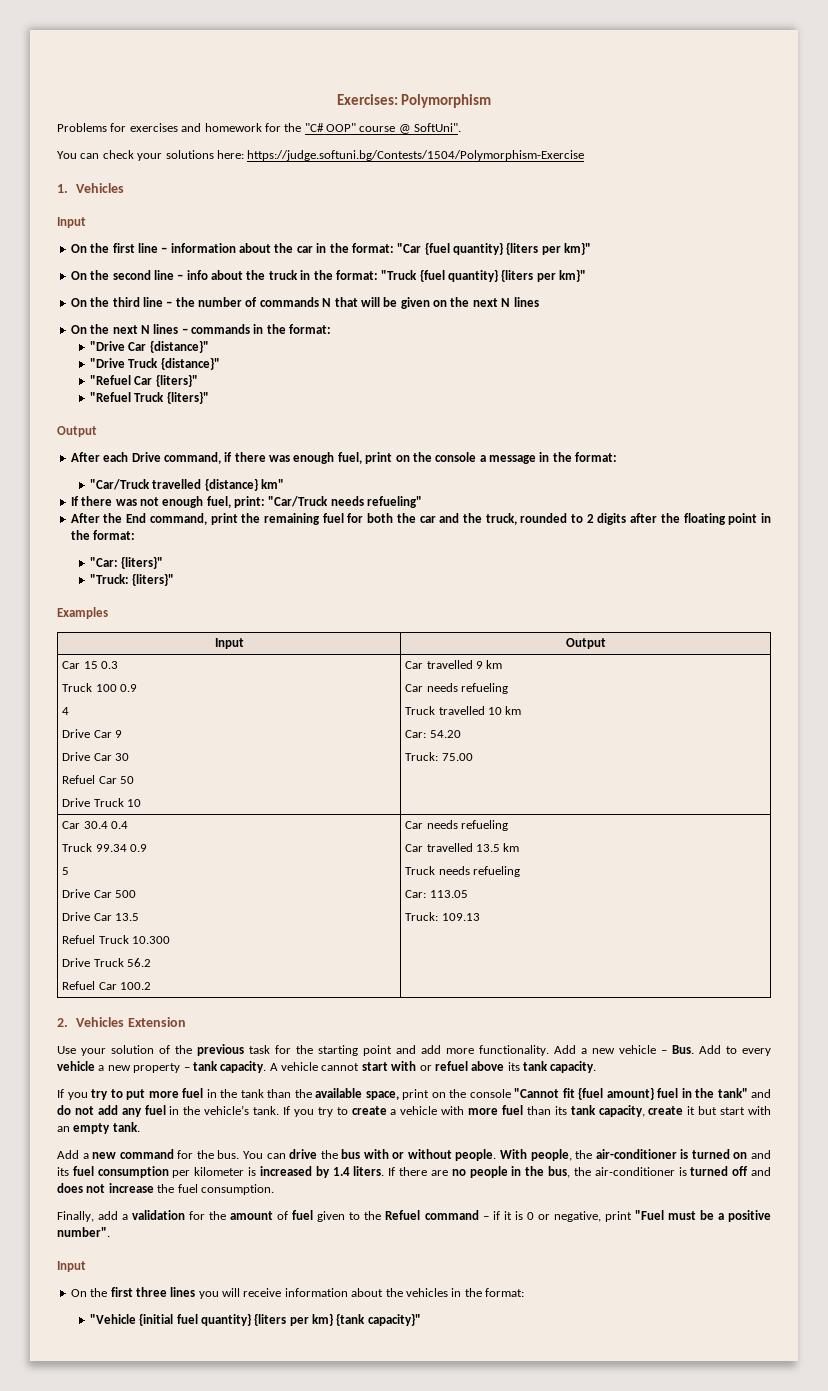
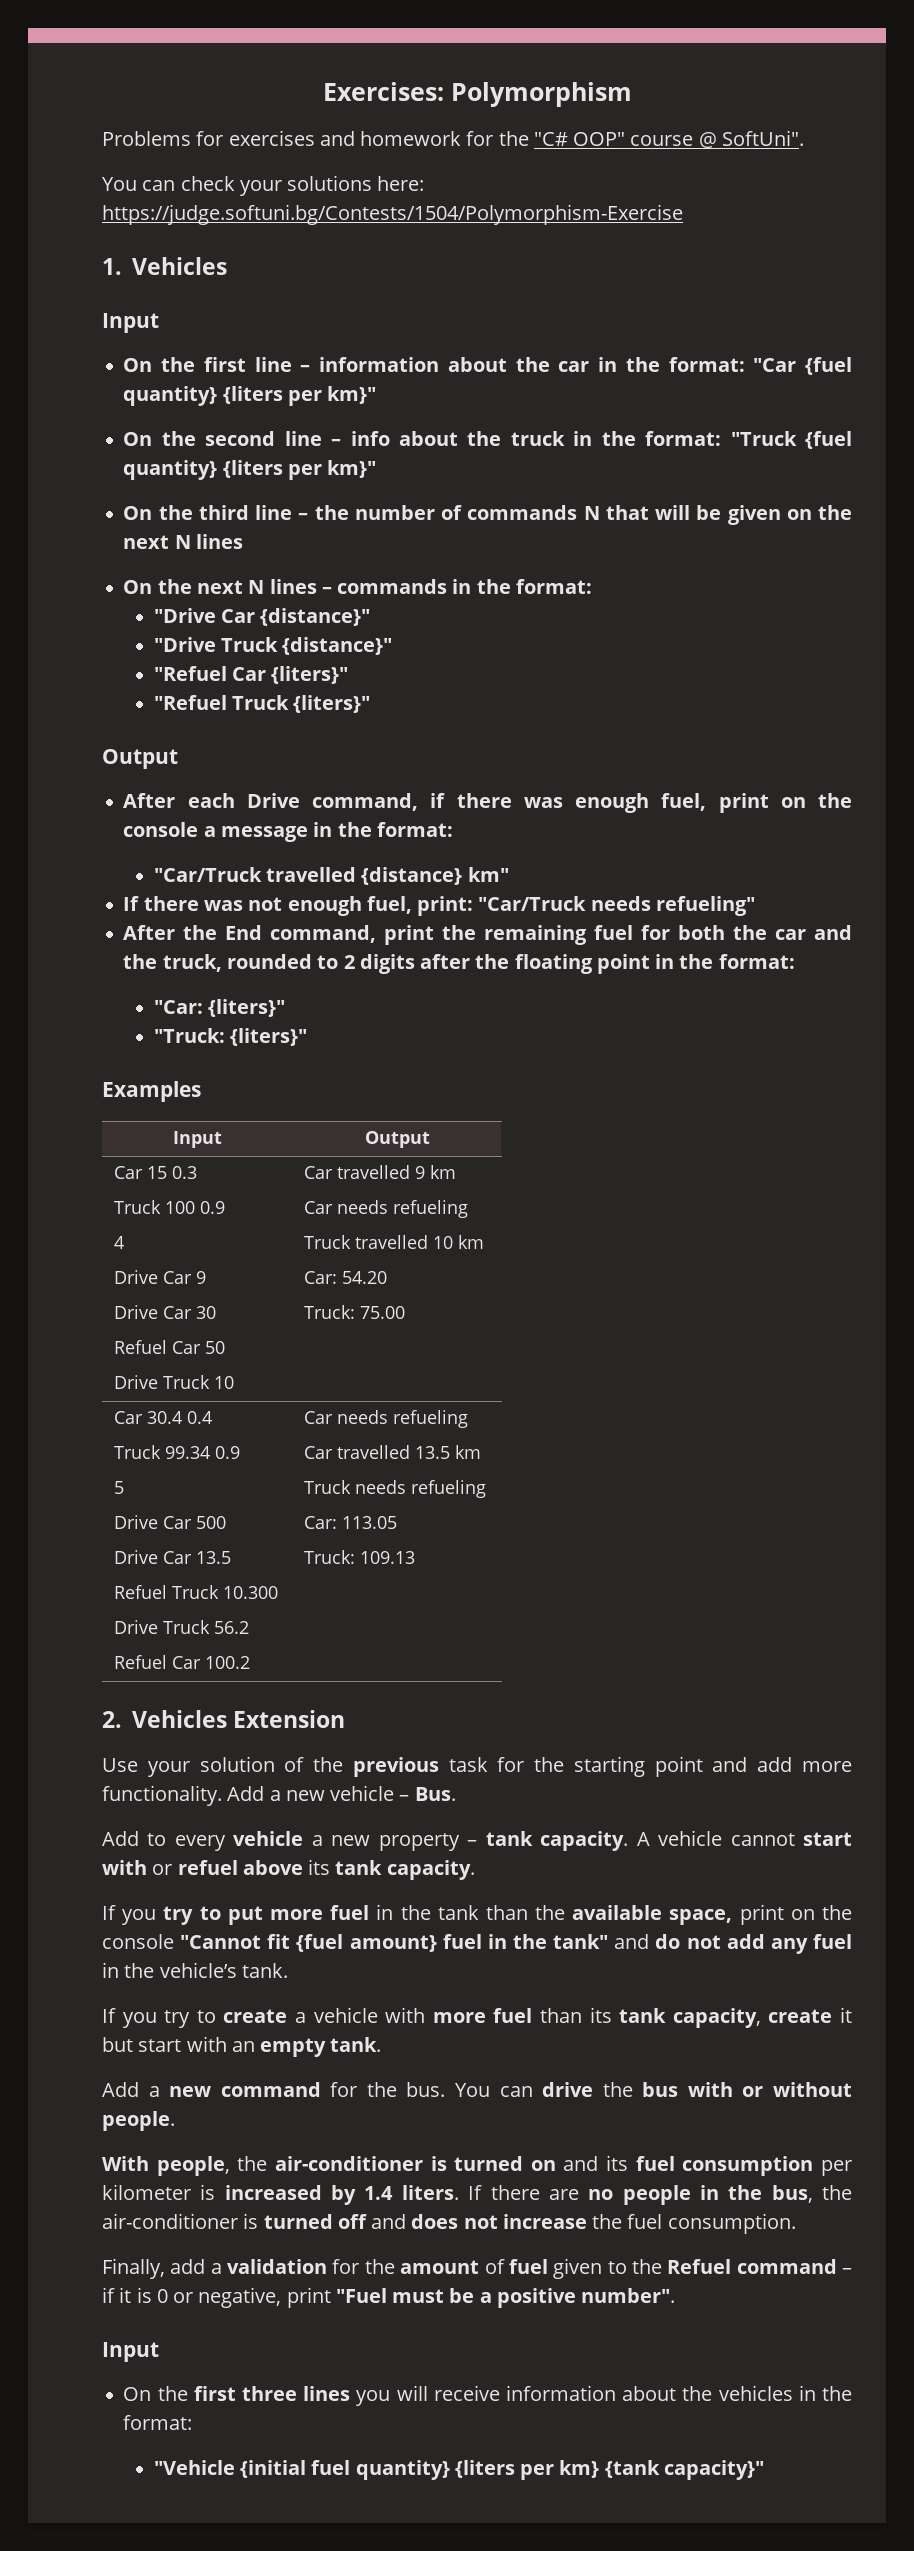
(694, 1049) none -> (456, 1794) //
(280, 1110) none -> (288, 1970) //
(497, 1155) none -> (175, 2121) //

